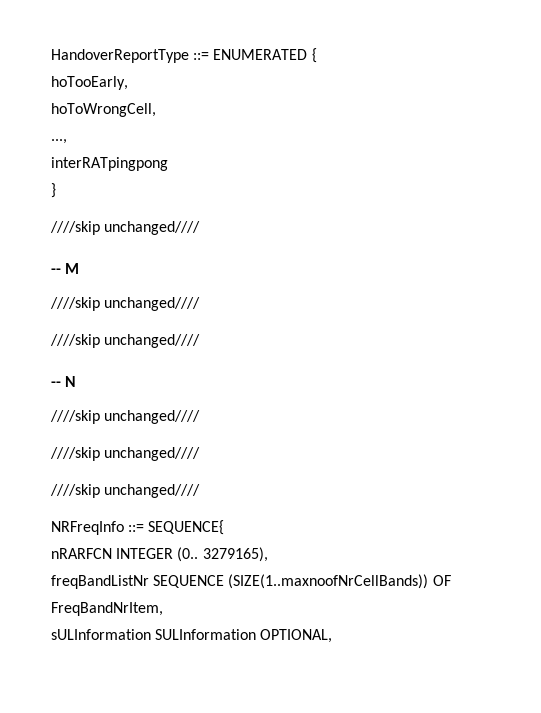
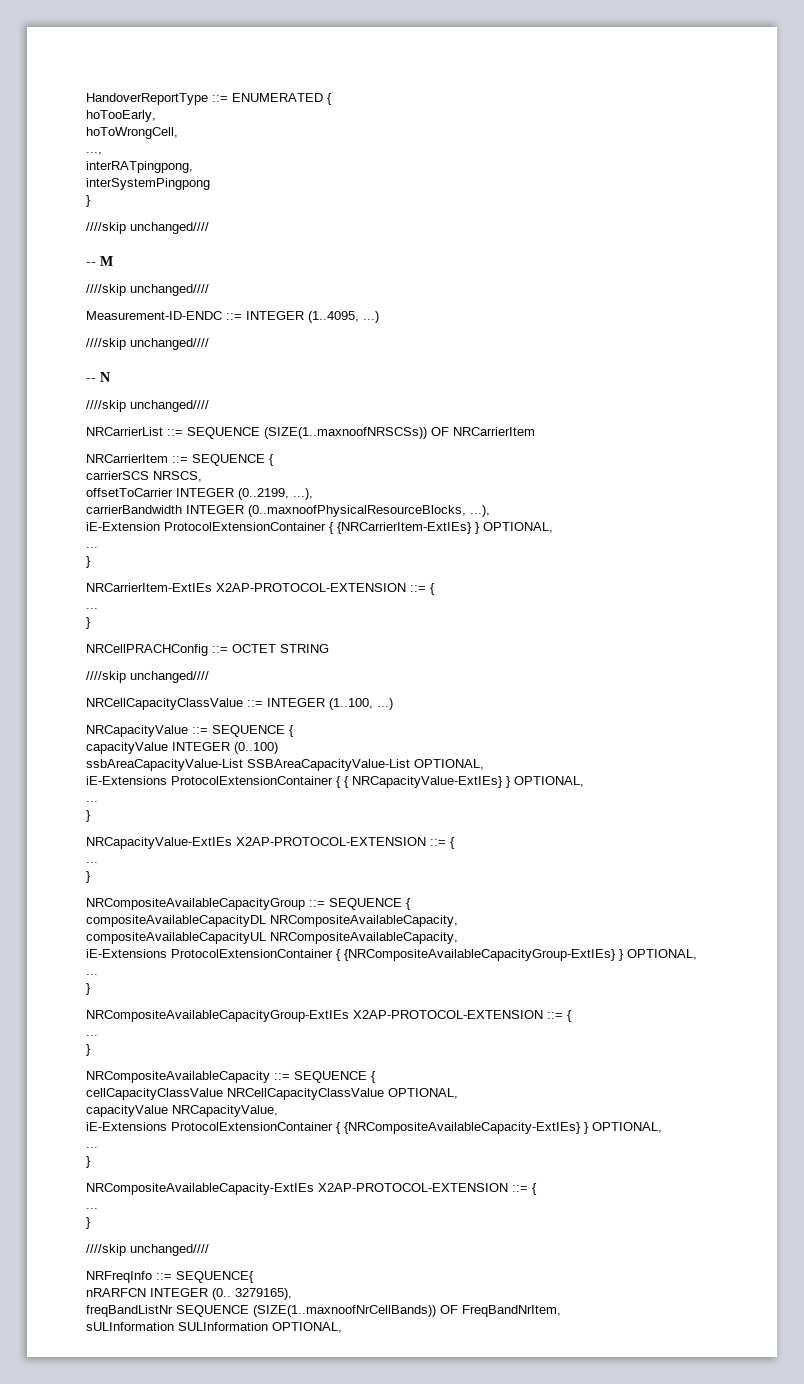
[51,157,168,171] interRATpingpong -> [86,161,193,173] [86,178,210,190] interRATpingpong, // interSystemPingpong
(201, 304) none -> [86,311,379,323] // Measurement-ID-ENDC ::= INTEGER (1..4095, ...)
[50,447,201,461] ////skip unchanged//// -> [86,427,535,439] [86,454,274,466] [86,471,202,482] [86,488,313,500] [86,505,490,517] [86,522,553,534] [86,547,98,548] [86,556,91,568] [86,583,435,595] [86,608,98,609] [86,617,91,629] [86,644,329,656] [86,671,209,683] [86,698,393,710] [86,725,294,737] [86,742,278,754] [86,759,484,771] [86,776,584,788] [86,801,98,802] [86,810,91,822] [86,837,455,849] [86,862,98,863] [86,871,91,883] [86,898,411,910] [86,915,458,927] [86,932,458,944] [86,949,697,961] [86,974,98,975] [86,983,91,995] [86,1010,572,1022] [86,1035,98,1036] [86,1044,91,1056] [86,1071,376,1083] [86,1088,458,1100] [86,1105,278,1117] [86,1122,662,1134] [86,1147,98,1148] [86,1156,91,1168] [86,1183,537,1195] [86,1208,98,1209] [86,1217,91,1229] NRCarrierList ::= SEQUENCE (SIZE(1..maxnoofNRSCSs)) OF NRCarrierItem // NRCarrierItem ::= SEQUENCE { // carrierSCS NRSCS, // offsetToCarrier INTEGER (0..2199, ...), // carrierBandwidth INTEGER (0..maxnoofPhysicalResourceBlocks, ...), // iE-Extension ProtocolExtensionContainer { {NRCarrierItem-ExtIEs} } OPTIONAL, // ... // } // NRCarrierItem-ExtIEs X2AP-PROTOCOL-EXTENSION ::= { // ... // } // NRCellPRACHConfig ::= OCTET STRING // ////skip unchanged//// // NRCellCapacityClassValue ::= INTEGER (1..100, ...) // NRCapacityValue ::= SEQUENCE { // capacityValue INTEGER (0..100) // ssbAreaCapacityValue-List SSBAreaCapacityValue-List OPTIONAL, // iE-Extensions ProtocolExtensionContainer { { NRCapacityValue-ExtIEs} } OPTIONAL, // ... // } // NRCapacityValue-ExtIEs X2AP-PROTOCOL-EXTENSION ::= { // ... // } // NRCompositeAvailableCapacityGroup ::= SEQUENCE { // compositeAvailableCapacityDL NRCompositeAvailableCapacity, // compositeAvailableCapacityUL NRCompositeAvailableCapacity, // iE-Extensions ProtocolExtensionContainer { {NRCompositeAvailableCapacityGroup-ExtIEs} } OPTIONAL, // ... // } // NRCompositeAvailableCapacityGroup-ExtIEs X2AP-PROTOCOL-EXTENSION ::= { // ... // } // NRCompositeAvailableCapacity ::= SEQUENCE { // cellCapacityClassValue NRCellCapacityClassValue OPTIONAL, // capacityValue NRCapacityValue, // iE-Extensions ProtocolExtensionContainer { {NRCompositeAvailableCapacity-ExtIEs} } OPTIONAL, // ... // } // NRCompositeAvailableCapacity-ExtIEs X2AP-PROTOCOL-EXTENSION ::= { // ... // }

